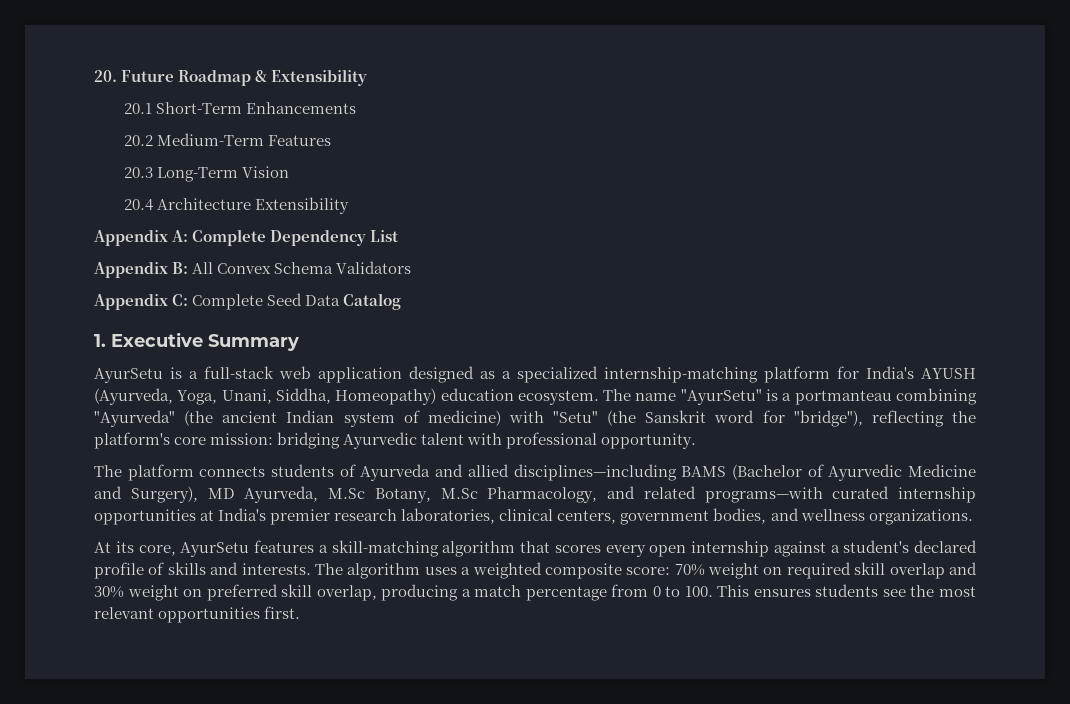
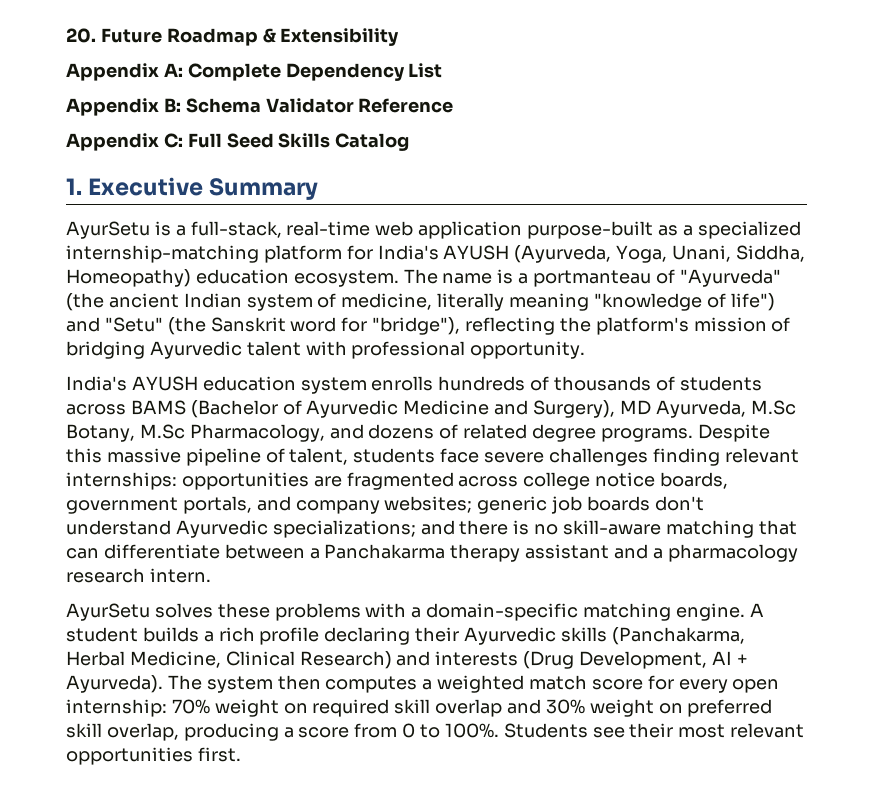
[123,102,356,114] [123,133,331,146] [123,166,289,182] [123,197,349,214] // 20.1 Short-Term Enhancements // 20.2 Medium-Term Features // 20.3 Long-Term Vision // 20.4 Architecture Extensibility -> (400, 37) none
[192,261,412,274] All Convex Schema Validators -> [185,98,454,113] Schema Validator Reference
[192,293,341,310] Complete Seed Data -> [187,133,331,148] Full Seed Skills
[204,366,274,379] full-stack -> [190,221,371,238] full-stack, real-time
[409,366,474,383] designed -> [527,221,654,239] purpose-built
[680,389,762,405] "AyurSetu" -> (493, 278) none
[895,388,977,405] combining -> [655,269,675,284] of
[427,410,544,426] medicine) with -> [341,293,775,311] [66,317,100,332] medicine, literally meaning "knowledge of life") and
[174,433,274,445] core mission: -> [693,317,791,332] mission of
[94,464,677,481] The platform connects students of Ayurveda and allied disciplines—including -> [66,376,762,394] [66,404,126,415] India's AYUSH education system enrolls hundreds of thousands of students across
[643,486,976,503] [94,508,973,525] [94,540,977,557] [94,562,671,579] related programs—with curated internship opportunities at India's premier research laboratories, clinical centers, government bodies, and wellness organizations. // At its core, AyurSetu features a skill-matching algorithm that scores every open internship against a student's declared profile of skills and interests. The algorithm uses a weighted composite score: -> [368,424,770,442] [66,448,799,466] [66,472,729,490] [66,496,704,514] [66,520,797,538] [66,544,798,562] [66,568,211,583] [66,603,764,621] [66,627,745,645] [66,651,748,669] [66,675,780,693] [66,699,167,717] dozens of related degree programs. Despite this massive pipeline of talent, students face severe challenges finding relevant internships: opportunities are fragmented across college notice boards, government portals, and company websites; generic job boards don't understand Ayurvedic specializations; and there is no skill-aware matching that can differentiate between a Panchakarma therapy assistant and a pharmacology research intern. // AyurSetu solves these problems with a domain-specific matching engine. A student builds a rich profile declaring their Ayurvedic skills (Panchakarma, Herbal Medicine, Clinical Research) and interests (Drug Development, AI + Ayurveda). The system then computes a weighted match score for every open internship:
[474,585,607,601] match percentage -> [298,727,350,738] score
[684,584,935,597] 100. This ensures students see the -> [444,723,674,738] 100%. Students see their

